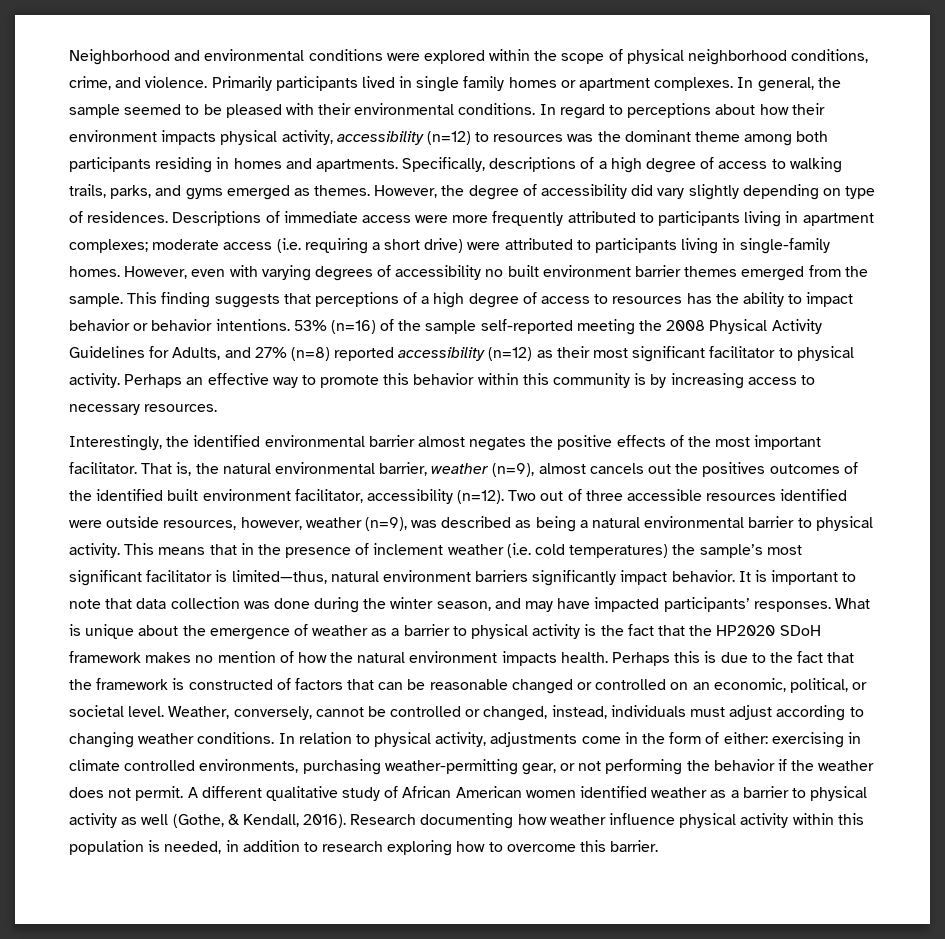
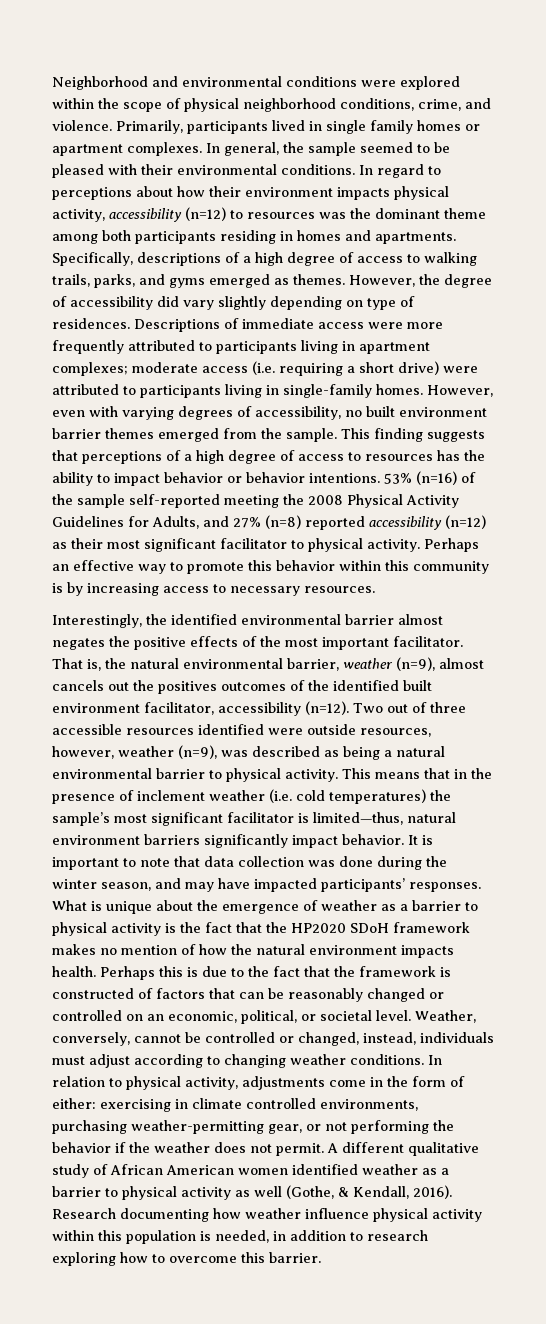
[211,76,272,91] Primarily -> [116,120,183,134] Primarily,
[395,265,482,280] accessibility -> [255,406,341,420] accessibility,
[429,679,508,690] reasonable -> [288,988,363,1002] reasonably

